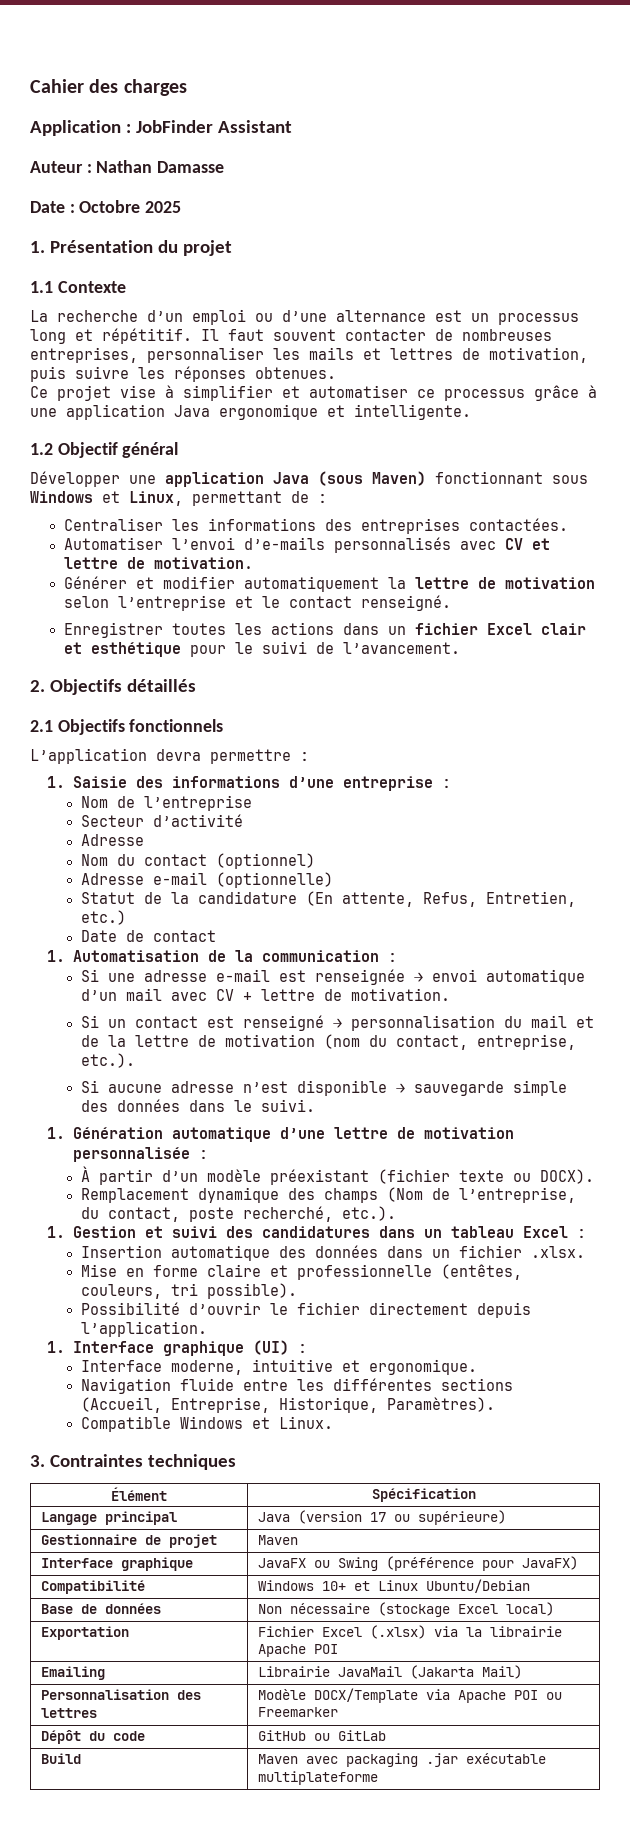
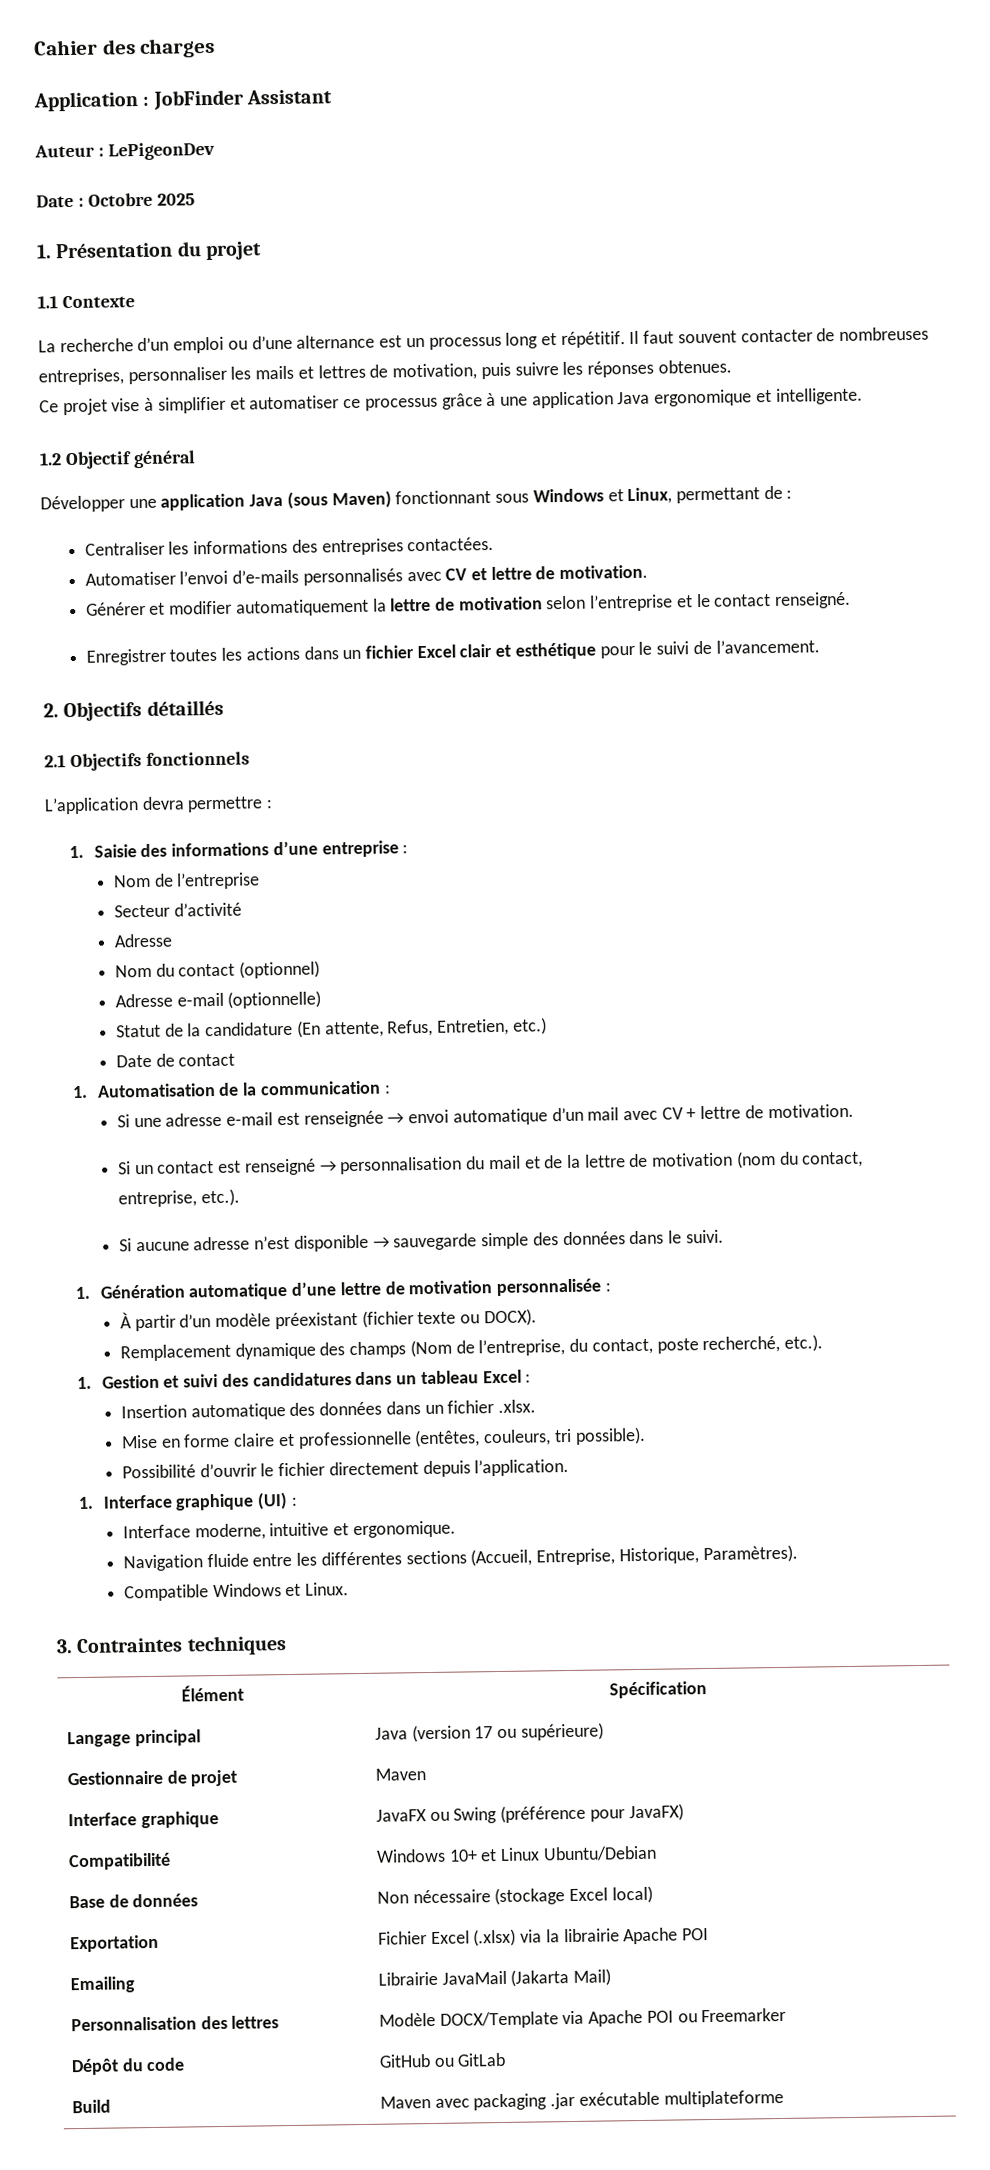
[96,160,225,173] Nathan Damasse -> [107,141,215,161] LePigeonDev

